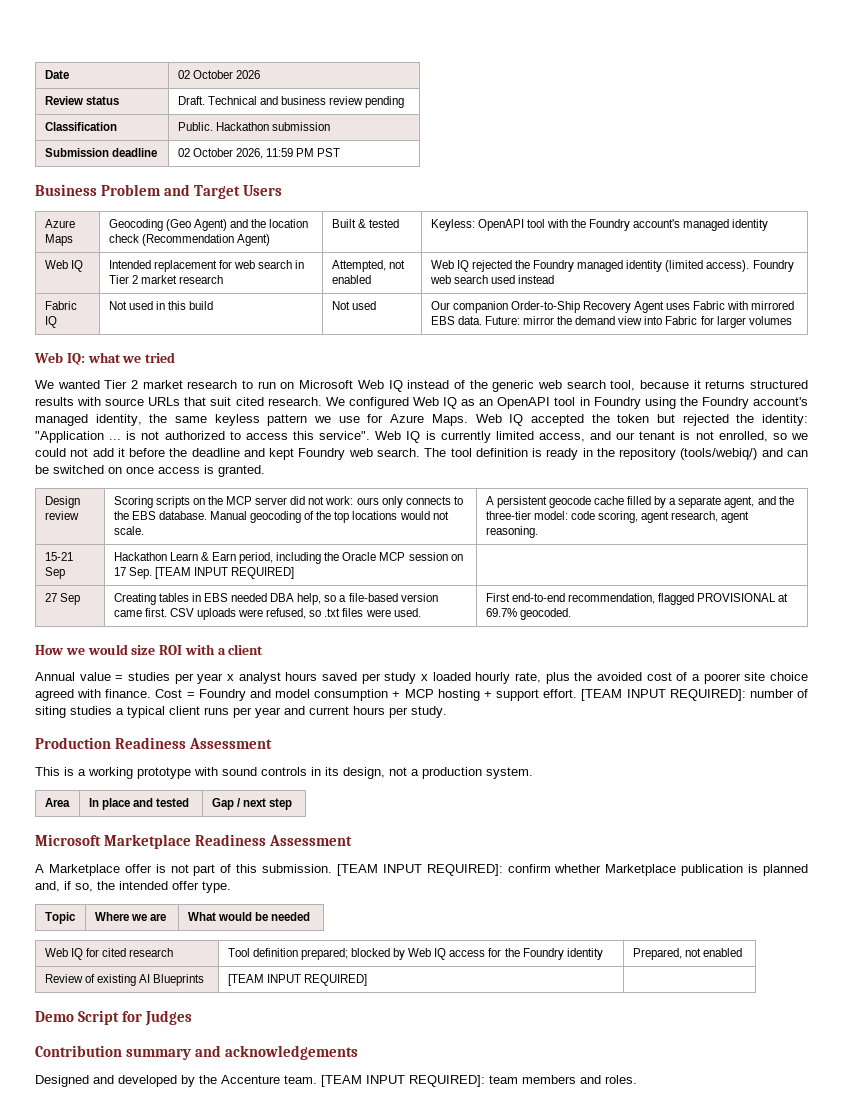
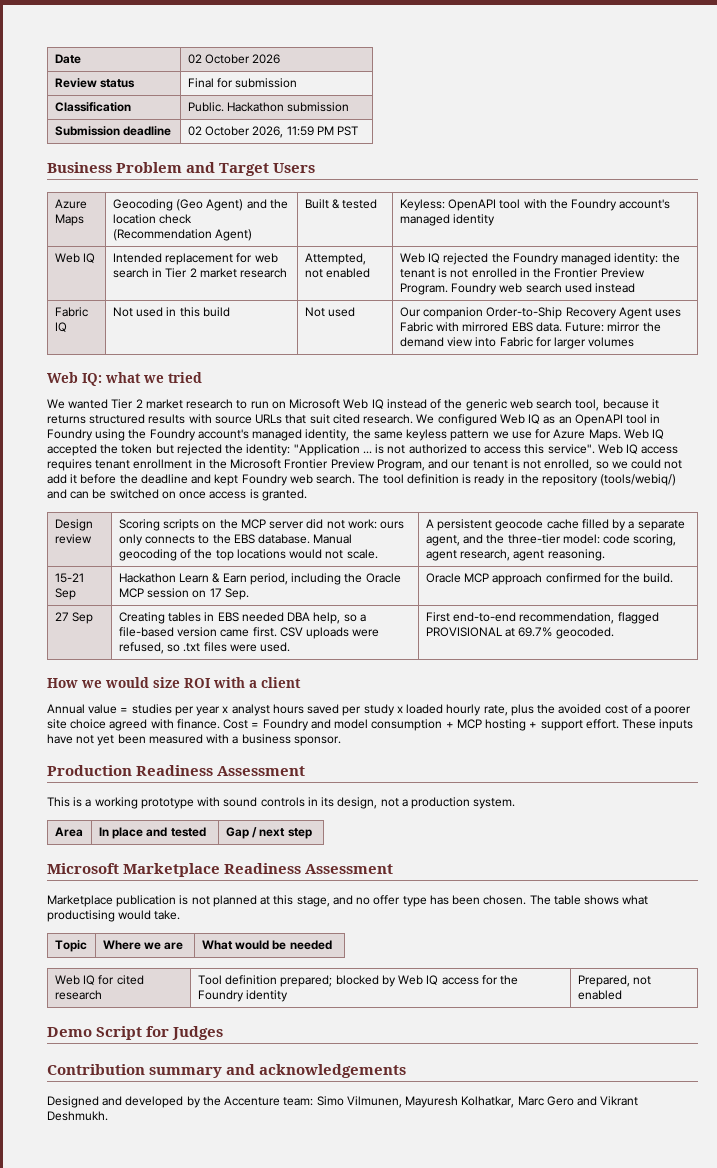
[177,96,405,108] Draft. Technical and business review pending -> [187,78,298,88] Final for submission
[626,260,750,272] identity (limited access). -> [614,253,680,265] [399,268,645,278] [399,283,448,295] identity: the tenant is not enrolled in the Frontier Preview Program.
[425,431,585,443] is currently limited access, -> [641,446,679,454] [47,459,425,471] access requires tenant enrollment in the Microsoft Frontier Preview Program,
[154,567,295,579] [TEAM INPUT REQUIRED] | -> [425,573,674,585] | Oracle MCP approach confirmed for the build.
[581,689,808,701] [35,706,447,718] [TEAM INPUT REQUIRED]: number of siting studies a typical client runs per year and current hours per study. -> [622,719,694,731] [47,734,341,746] These inputs have not yet been measured with a business sponsor.
[35,864,808,876] [35,881,231,893] A Marketplace offer is not part of this submission. [TEAM INPUT REQUIRED]: confirm whether Marketplace publication is planned and, if so, the intended offer type. -> [47,895,649,907] [47,910,181,922] Marketplace publication is not planned at this stage, and no offer type has been chosen. The table shows what productising would take.
[44,974,205,986] [227,974,367,986] // Review of existing AI Blueprints | [TEAM INPUT REQUIRED] | -> (622, 995) none
[284,1075,637,1087] team. [TEAM INPUT REQUIRED]: team members and roles. -> [283,1096,639,1108] [47,1111,108,1121] team: Simo Vilmunen, Mayuresh Kolhatkar, Marc Gero and Vikrant Deshmukh.

